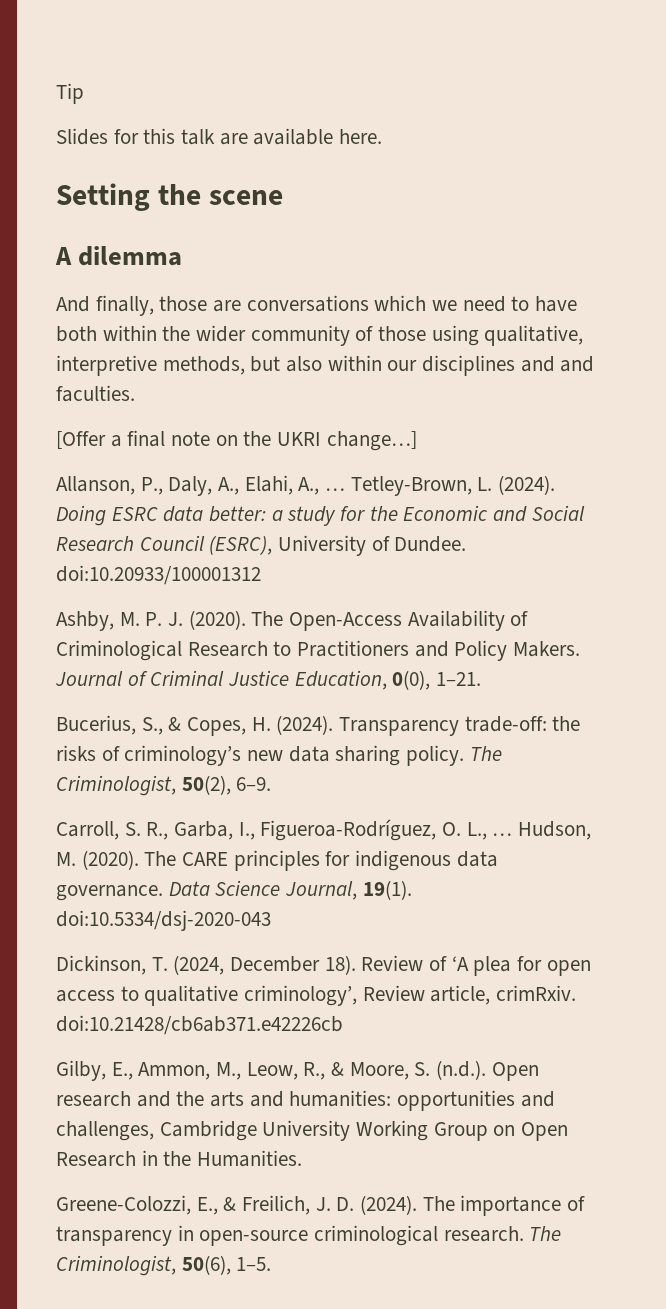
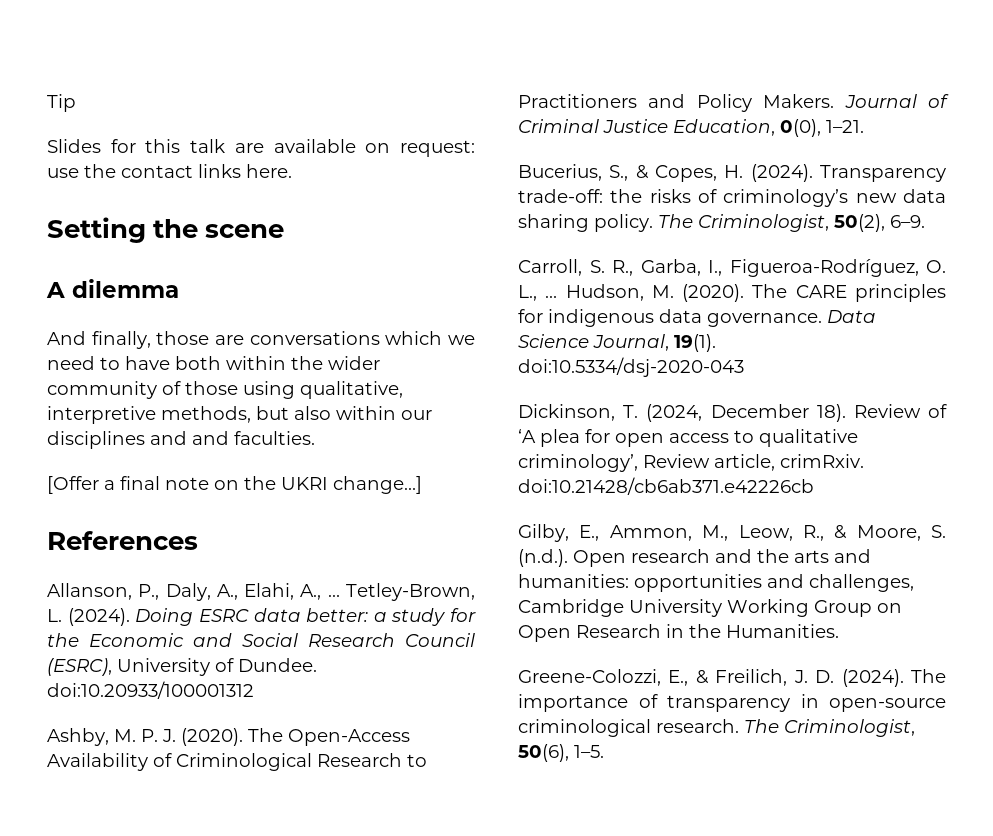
(334, 136) none -> [365,140,476,157] [47,164,241,178] on request: use the contact links
(417, 441) none -> [47,531,198,550] // References

